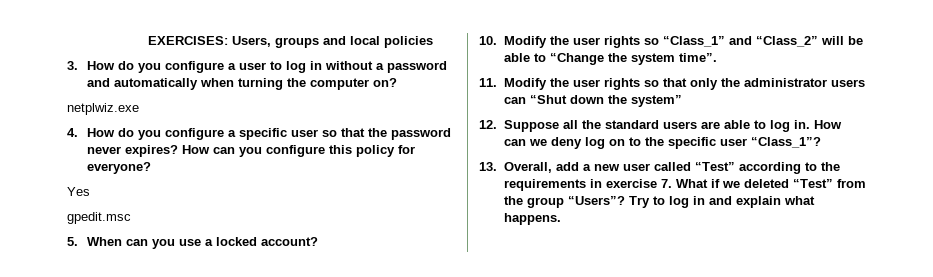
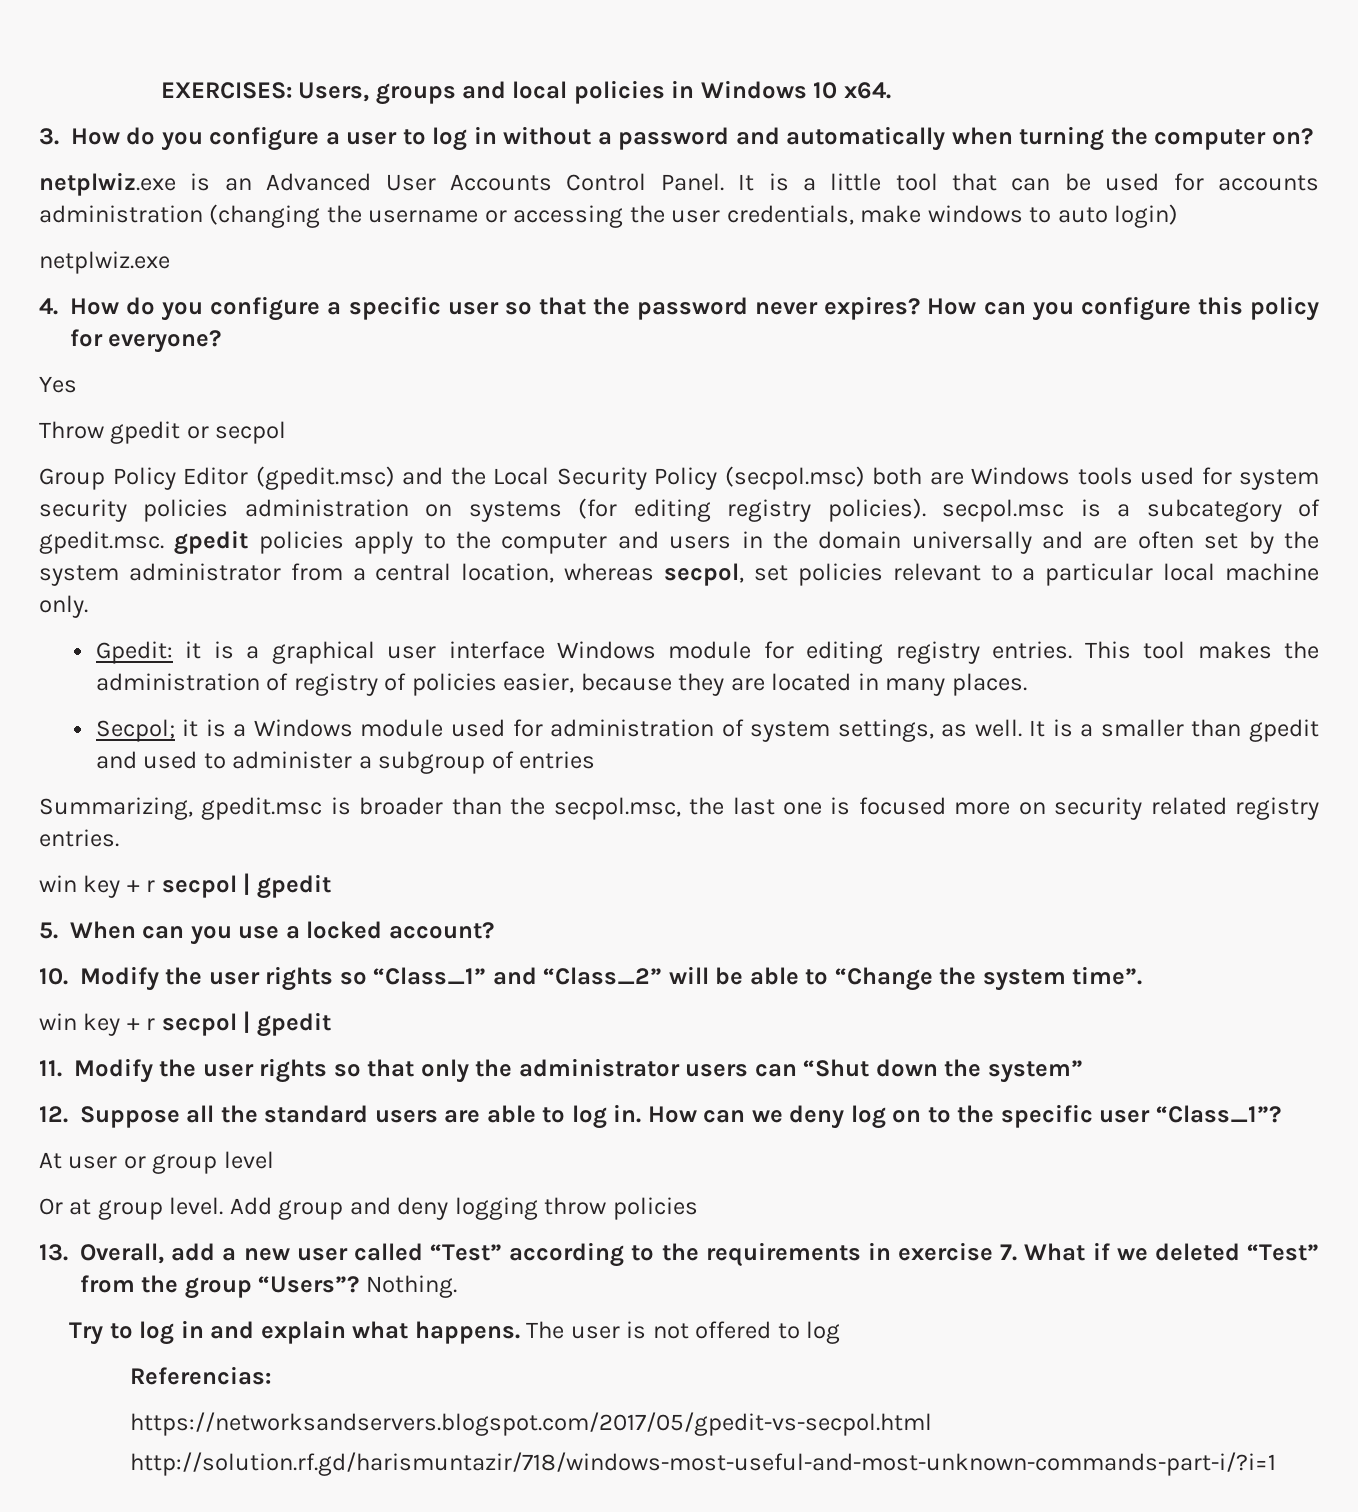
(434, 42) none -> [671,80,891,99] in Windows 10 x64.
(398, 82) none -> [39,172,1320,196] [39,204,1179,228] // netplwiz.exe is an Advanced User Accounts Control Panel. It is a little tool that can be used for accounts administration (changing the username or accessing the user credentials, make windows to auto login)
[67,212,131,224] gpedit.msc -> [39,421,287,444] [39,466,1319,490] [39,498,1321,522] [39,530,1320,555] [39,563,1319,586] [39,595,88,618] [95,641,1319,664] [95,673,1027,696] [95,719,1319,742] [95,751,596,774] [39,797,1319,820] [39,829,119,847] [39,873,331,899] Throw gpedit or secpol // Group Policy Editor (gpedit.msc) and the Local Security Policy (secpol.msc) both are Windows tools used for system security policies administration on systems (for editing registry policies). secpol.msc is a subcategory of gpedit.msc. gpedit policies apply to the computer and users in the domain universally and are often set by the system administrator from a central location, whereas secpol, set policies relevant to a particular local machine only. // Gpedit: it is a graphical user interface Windows module for editing registry entries. This tool makes the administration of registry of policies easier, because they are located in many places. // Secpol; it is a Windows module used for administration of system settings, as well. It is a smaller than gpedit and used to administer a subgroup of entries // Summarizing, gpedit.msc is broader than the secpol.msc, the last one is focused more on security related registry entries. // win key + r secpol | gpedit
(717, 57) none -> [39,1011,331,1037] // win key + r secpol | gpedit
(821, 142) none -> [39,1151,274,1174] [39,1197,698,1220] // At user or group level // Or at group level. Add group and deny logging throw policies
(625, 200) none -> [365,1275,457,1298] Nothing. //
(561, 219) none -> [526,1321,841,1344] [130,1366,272,1385] [130,1412,933,1436] [130,1452,1277,1476] The user is not offered to log // Referencias: // https://networksandservers.blogspot.com/2017/05/gpedit-vs-secpol.html // http://solution.rf.gd/harismuntazir/718/windows-most-useful-and-most-unknown-commands-part-i/?i=1

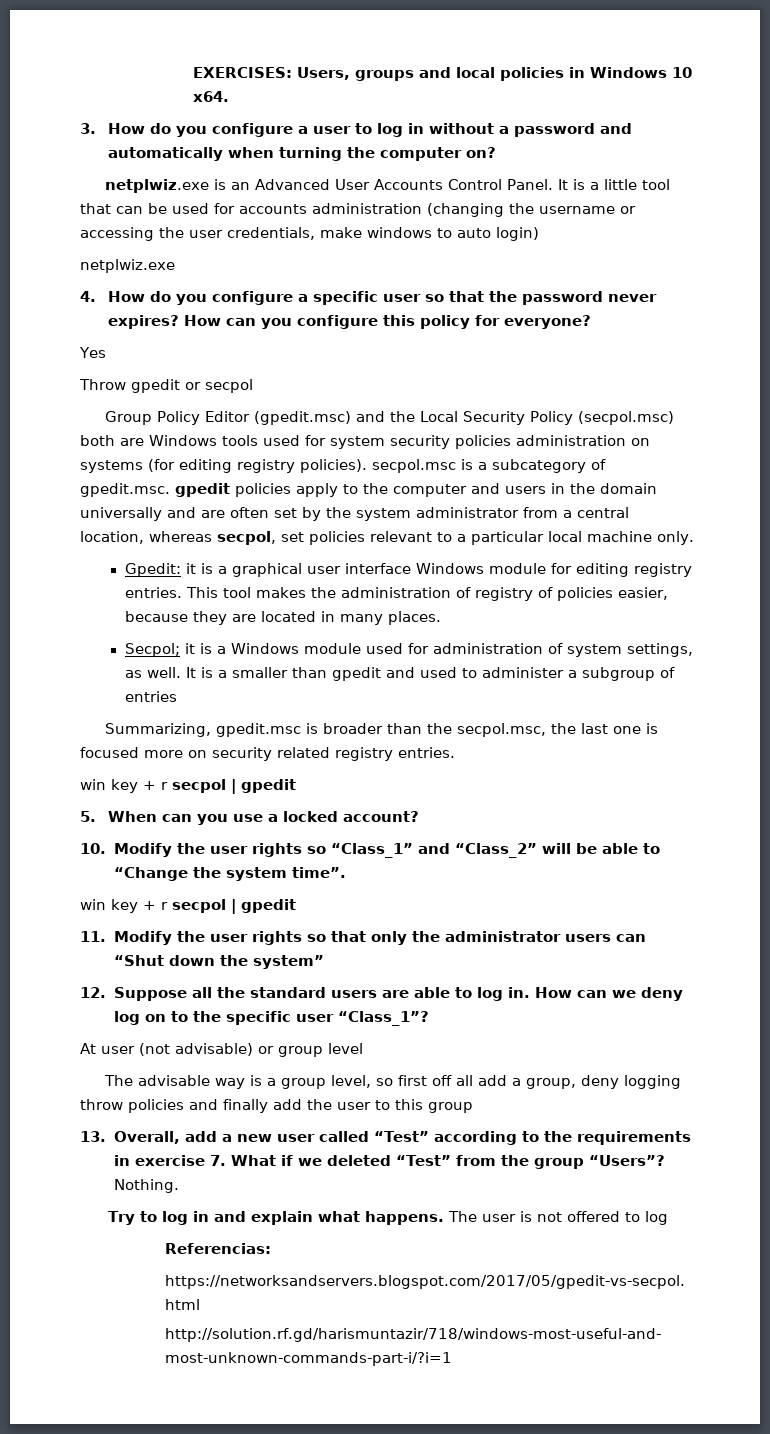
(118, 1162) none -> [139,1043,253,1056] (not advisable)
[39,1197,698,1220] Or at group level. Add group and deny logging throw policies -> [103,1075,681,1089] [80,1099,473,1113] The advisable way is a group level, so first off all add a group, deny logging throw policies and finally add the user to this group

